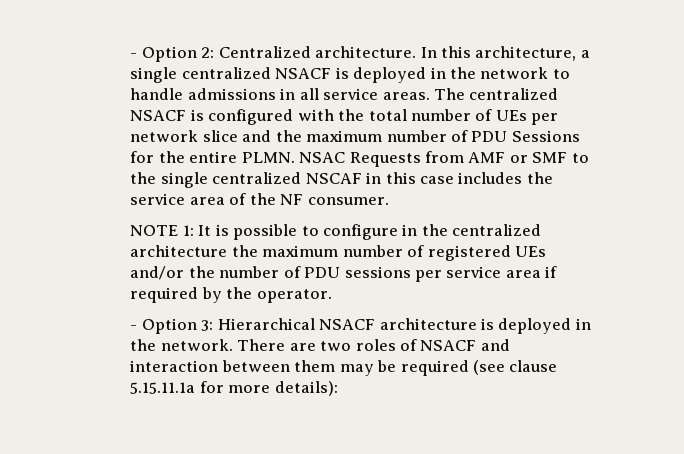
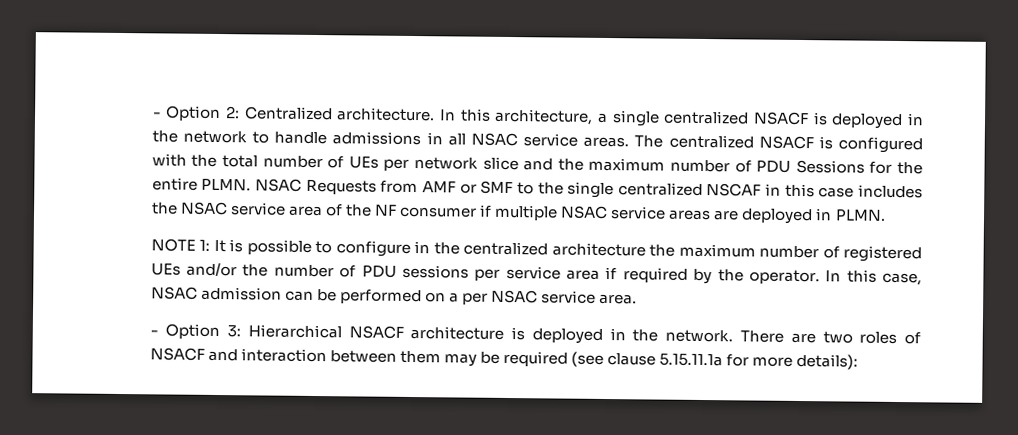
(319, 94) none -> [470,132,518,147] NSAC
(553, 178) none -> [180,201,228,216] NSAC
[307,197,389,205] consumer. -> [400,204,886,225] consumer if multiple NSAC service areas are deployed in PLMN.
(332, 296) none -> [825,269,922,286] [150,286,638,305] In this case, NSAC admission can be performed on a per NSAC service area.

